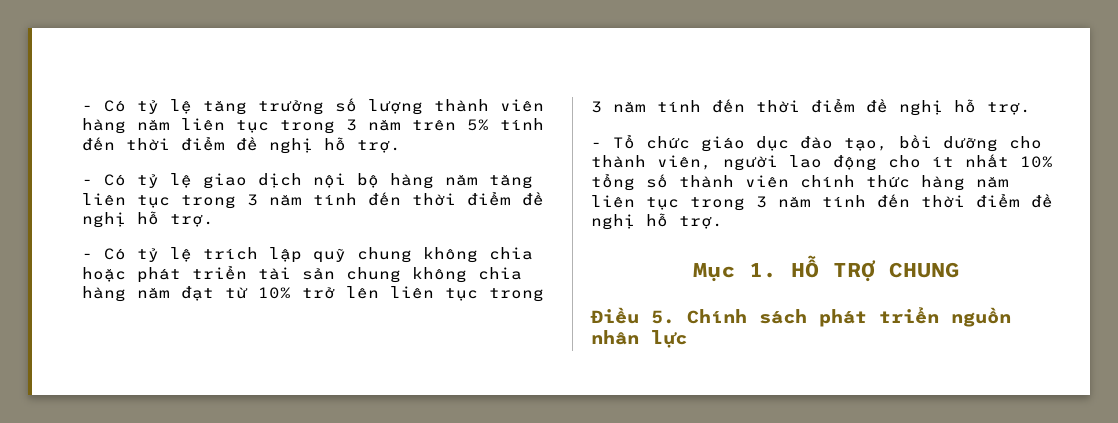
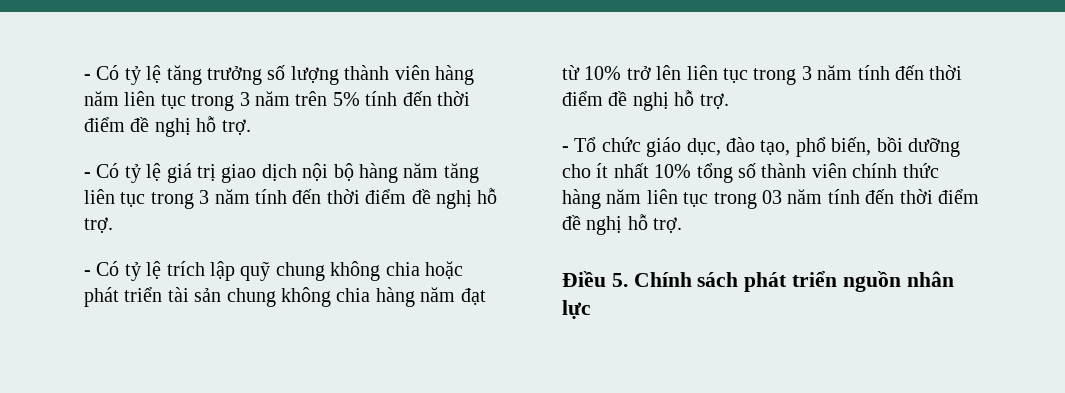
(192, 180) none -> [166,163,216,183] giá trị
[756,136,789,151] dục -> [686,138,721,156] dục,
(888, 144) none -> [795,137,872,157] phổ biến,
[591,155,921,171] thành viên, người lao động cho -> (591, 171) none
[756,193,1053,208] [591,213,723,230] [693,255,959,282] 3 năm tính đến thời điểm đề nghị hỗ trợ. // Mục 1. HỖ TRỢ CHUNG -> [762,189,979,204] [562,214,683,235] 03 năm tính đến thời điểm đề nghị hỗ trợ.

